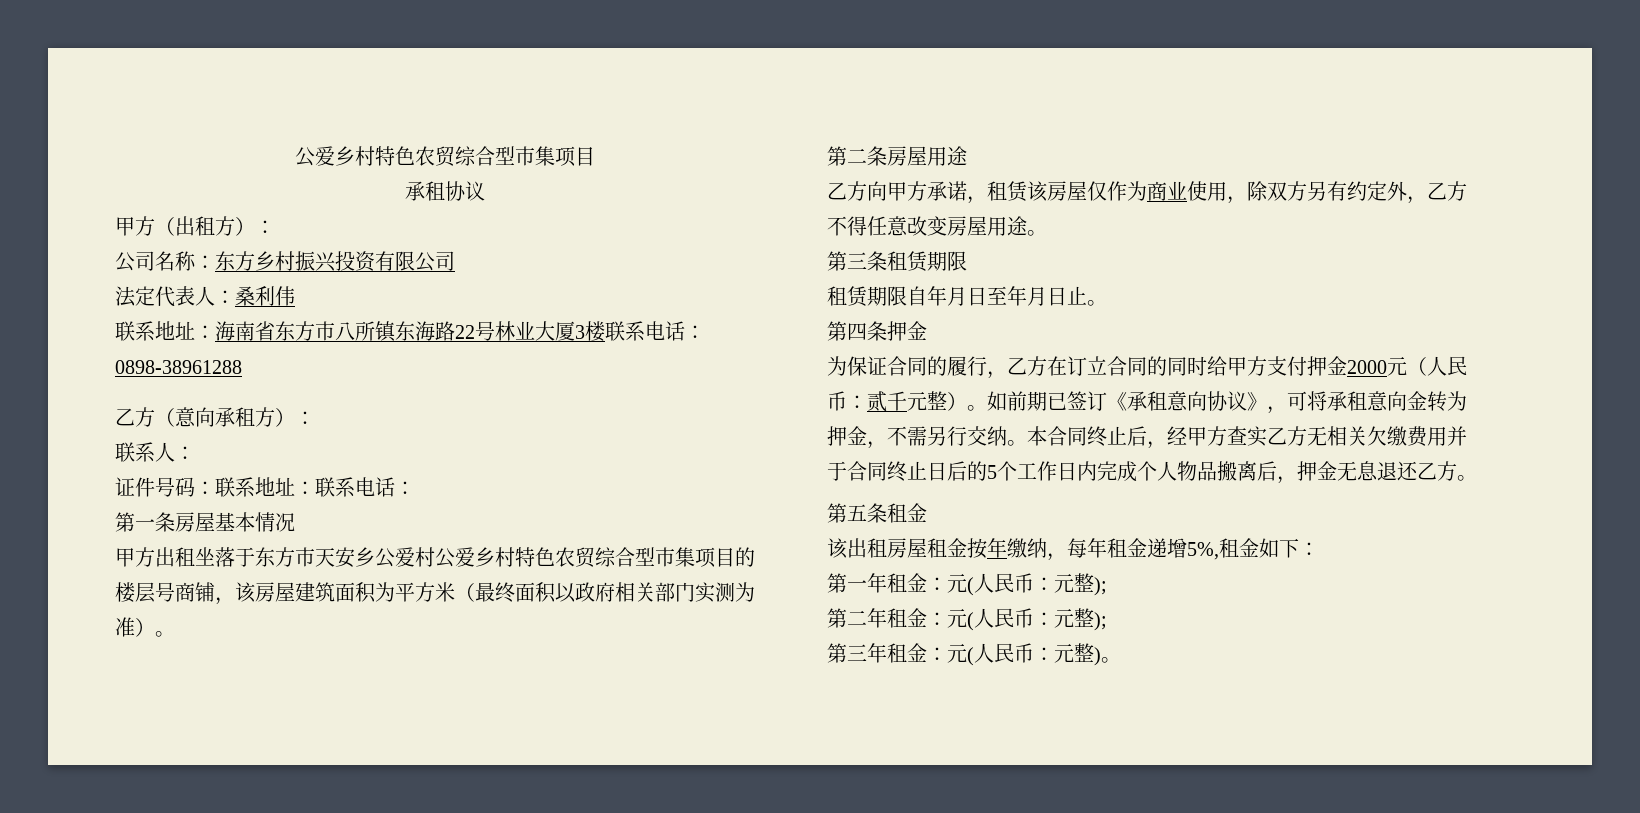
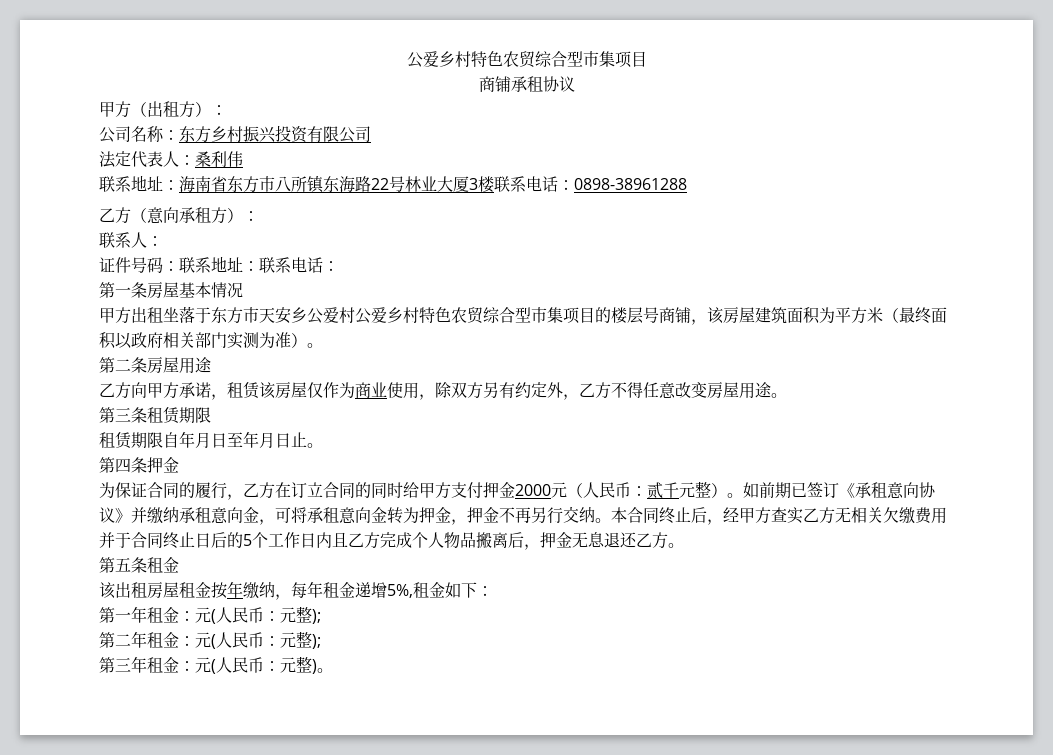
(595, 156) none -> [478,76,511,93] 商铺
(1267, 401) none -> [131,506,259,524] 并缴纳承租意向金
[887,426,927,446] 不需 -> [467,507,531,523] 押金不再
(1097, 471) none -> [332,532,380,549] 且乙方

